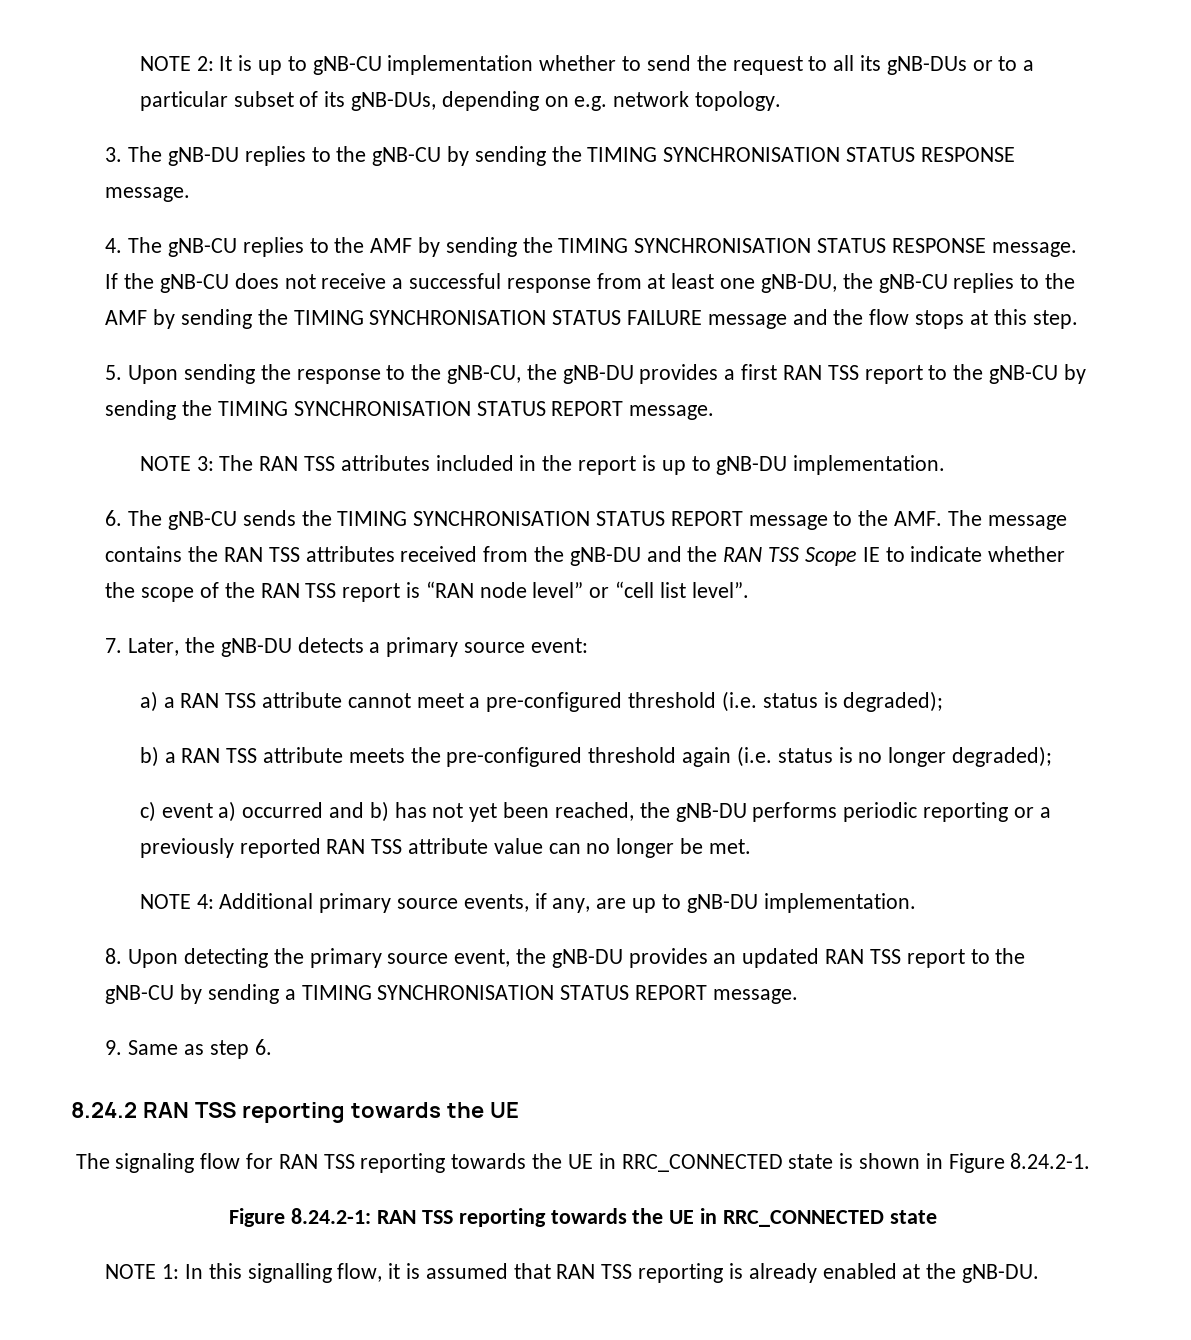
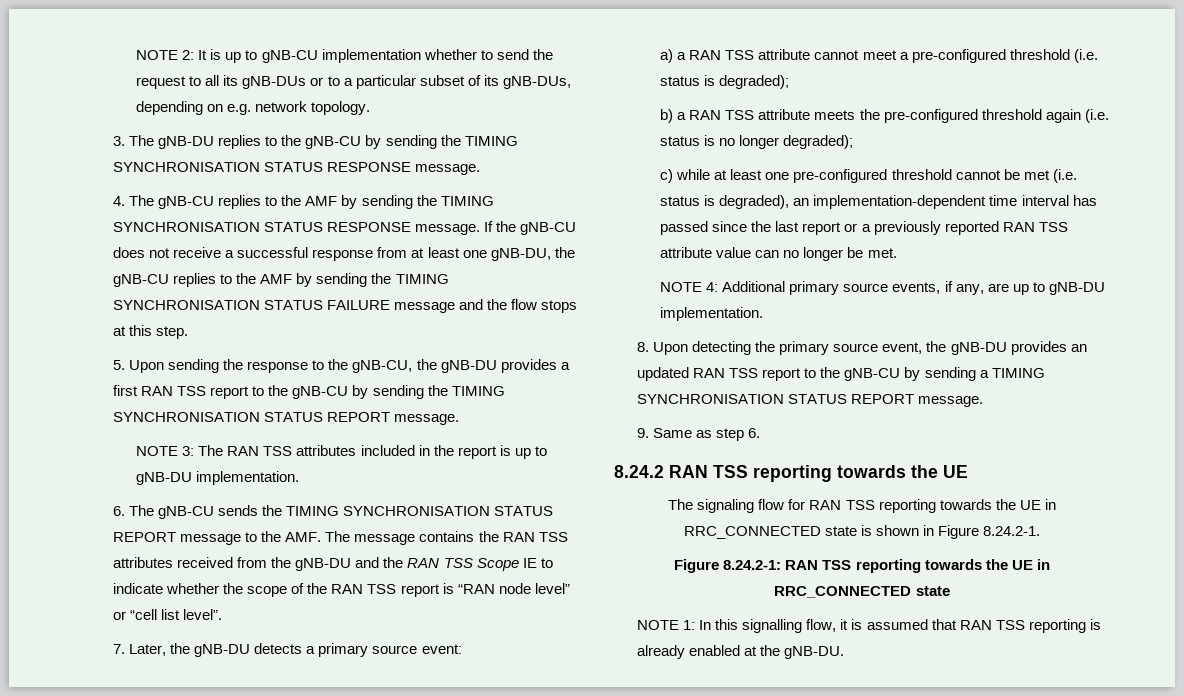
[161,801,1008,822] event a) occurred and b) has not yet been reached, the gNB-DU performs periodic reporting -> [676,169,1077,183] [660,195,1097,209] [660,221,842,235] while at least one pre-configured threshold cannot be met (i.e. status is degraded), an implementation-dependent time interval has passed since the last report

